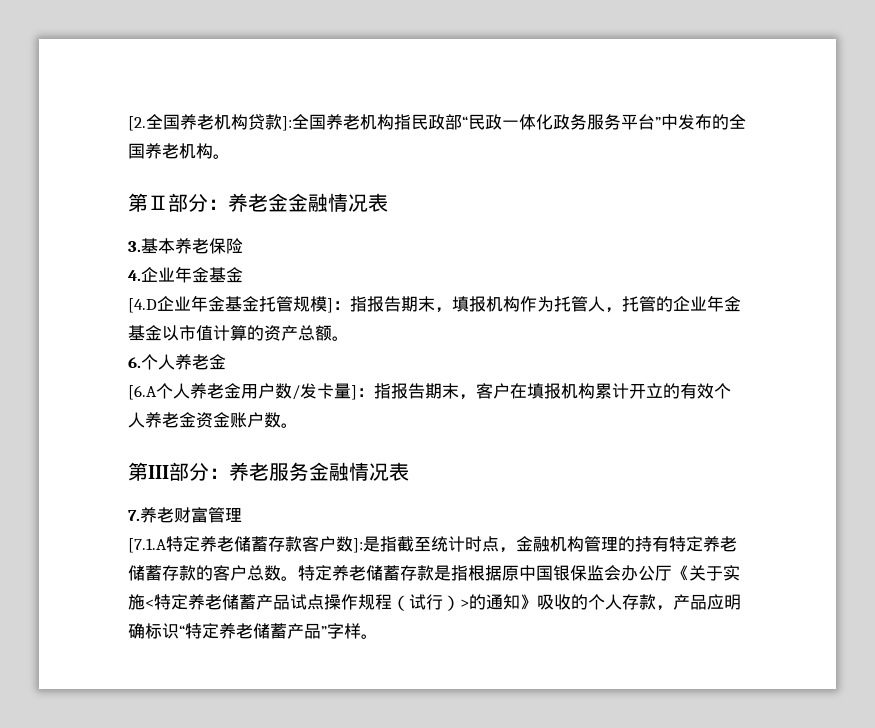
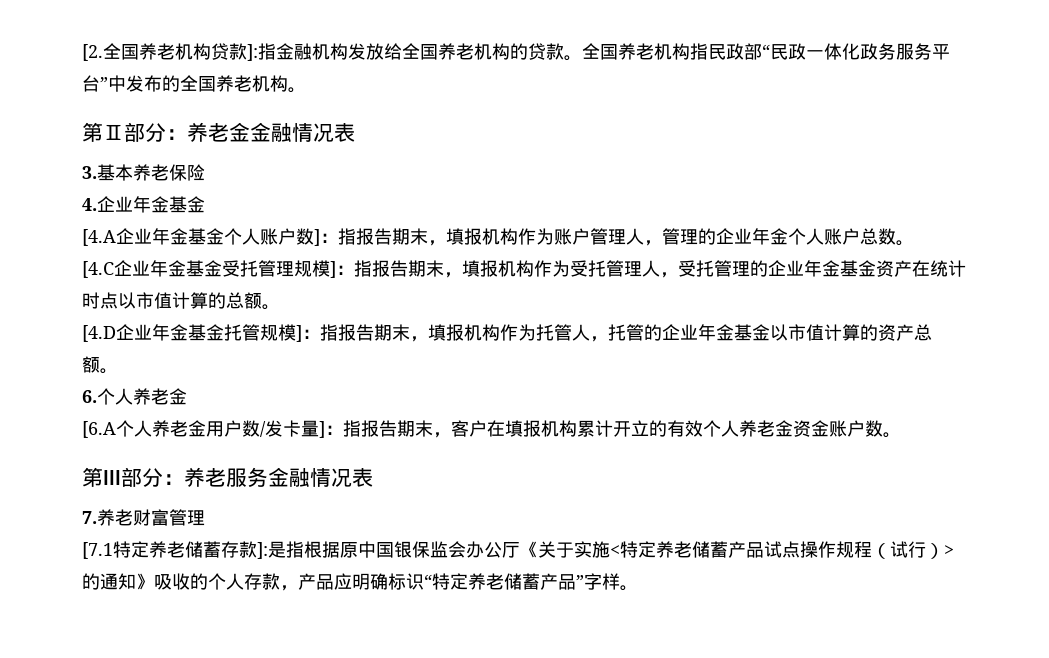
(292, 123) none -> [258,43,582,61] 指金融机构发放给全国养老机构的贷款。
(243, 275) none -> [82,228,914,246] [82,260,966,278] [82,292,280,310] // [4.A企业年金基金个人账户数]：指报告期末，填报机构作为账户管理人，管理的企业年金个人账户总数。 // [4.C企业年金基金受托管理规模]：指报告期末，填报机构作为受托管理人，受托管理的企业年金基金资产在统计时点以市值计算的总额。
[128,536,353,553] [7.1.A特定养老储蓄存款客户数 -> [82,541,257,559] [7.1特定养老储蓄存款
[397,536,737,553] [128,565,468,581] 截至统计时点，金融机构管理的持有特定养老储蓄存款的客户总数。特定养老储蓄存款是指 -> (304, 549) none

